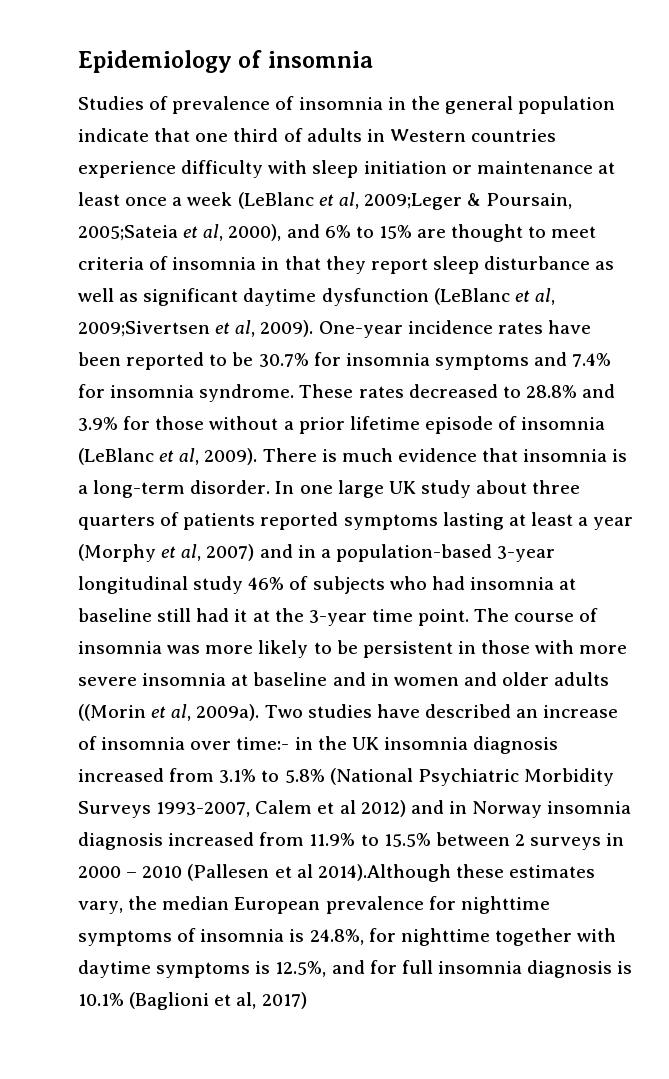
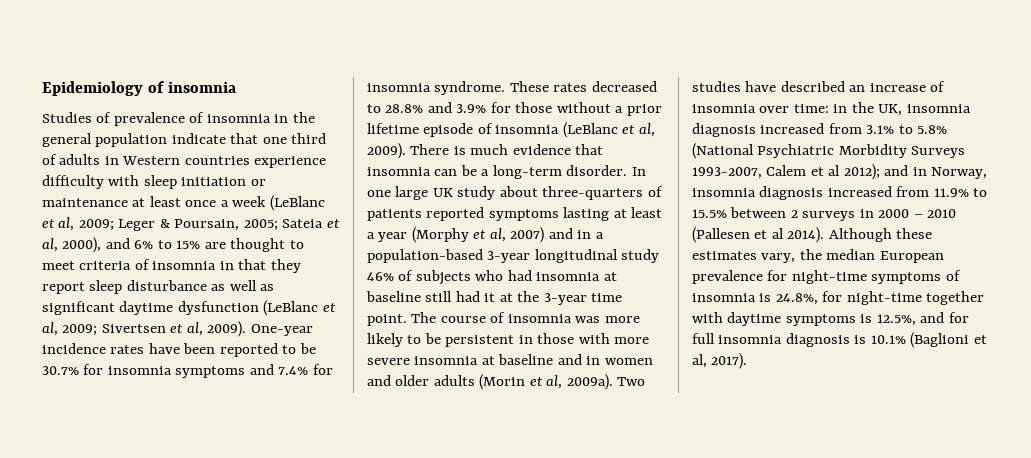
[363,193,573,210] [78,225,178,241] 2009;Leger & Poursain, 2005;Sateia -> [78,219,324,231] 2009; Leger & Poursain, 2005; Sateia
[78,321,210,337] 2009;Sivertsen -> [62,324,166,336] 2009; Sivertsen
[612,449,628,462] is -> [434,165,477,176] can be
[532,480,581,494] [78,514,155,530] three quarters -> [542,186,644,200] three-quarters
[78,704,146,721] ((Morin -> [479,374,526,390] (Morin
[236,736,379,750] time:- in the UK -> [793,102,903,116] time: in the UK,
[360,800,543,818] 2012) and in Norway -> [843,164,988,180] 2012); and in Norway,
[317,864,451,882] 2014).Although -> [787,227,892,243] 2014). Although
[460,896,550,914] nighttime -> [791,270,867,284] night-time
[400,928,490,946] nighttime -> [846,291,922,305] night-time
[261,992,307,1009] 2017) -> [711,353,748,369] 2017).

